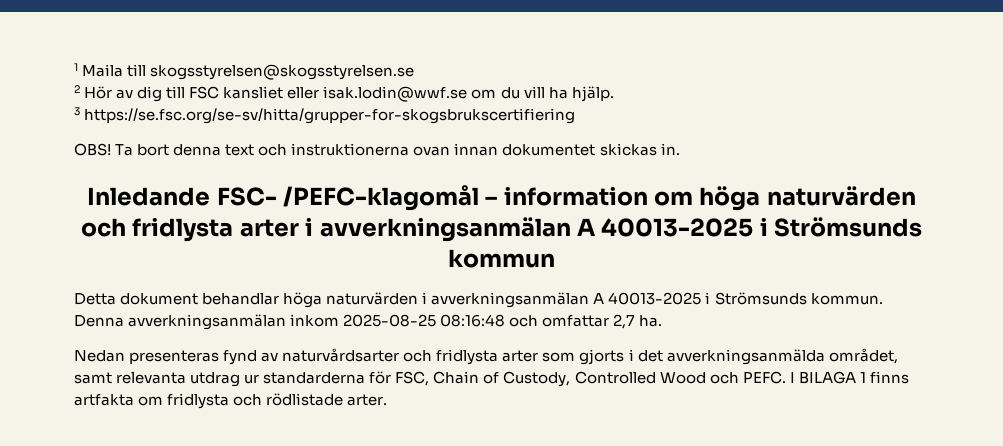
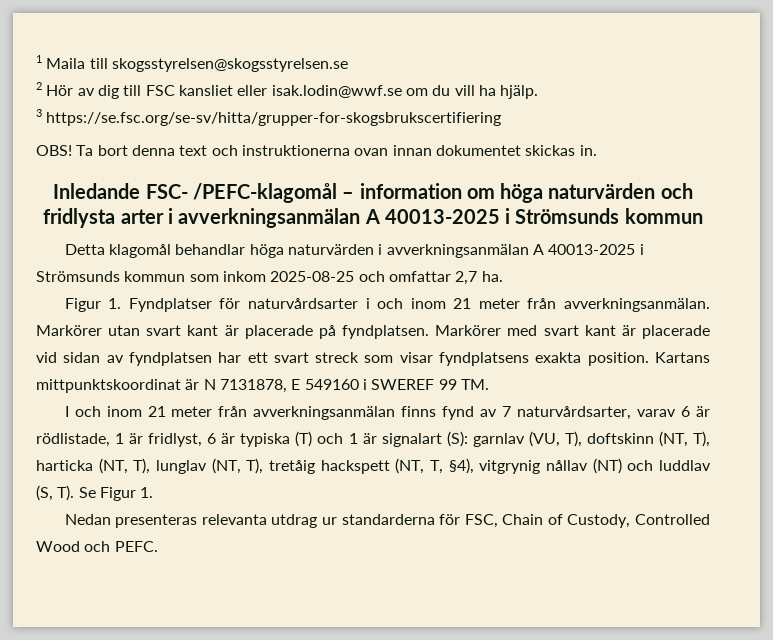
[120,293,199,305] dokument -> [108,244,171,258] klagomål
[810,293,883,305] [74,314,287,330] kommun. Denna avverkningsanmälan -> [124,271,219,282] kommun som
[440,314,506,327] 08:16:48 -> (355, 276) none
[74,348,898,365] [74,372,112,384] Nedan presenteras fynd av naturvårdsarter och fridlysta arter som gjorts i det avverkningsanmälda området, samt -> [64,298,710,312] [36,325,710,339] [36,352,710,366] [36,379,489,393] [64,406,710,420] [36,431,710,447] [36,458,711,474] [36,485,154,501] [64,514,198,528] Figur 1. Fyndplatser för naturvårdsarter i och inom 21 meter från avverkningsanmälan. Markörer utan svart kant är placerade på fyndplatsen. Markörer med svart kant är placerade vid sidan av fyndplatsen har ett svart streck som visar fyndplatsens exakta position. Kartans mittpunktskoordinat är N 7131878, E 549160 i SWEREF 99 TM. // I och inom 21 meter från avverkningsanmälan finns fynd av 7 naturvårdsarter, varav 6 är rödlistade, 1 är fridlyst, 6 är typiska (T) och 1 är signalart (S): garnlav (VU, T), doftskinn (NT, T), harticka (NT, T), lunglav (NT, T), tretåig hackspett (NT, T, §4), vitgrynig nållav (NT) och luddlav (S, T). Se Figur 1. // Nedan presenteras
[789,371,909,384] [74,393,388,409] I BILAGA 1 finns artfakta om fridlysta och rödlistade arter. -> (158, 546) none

